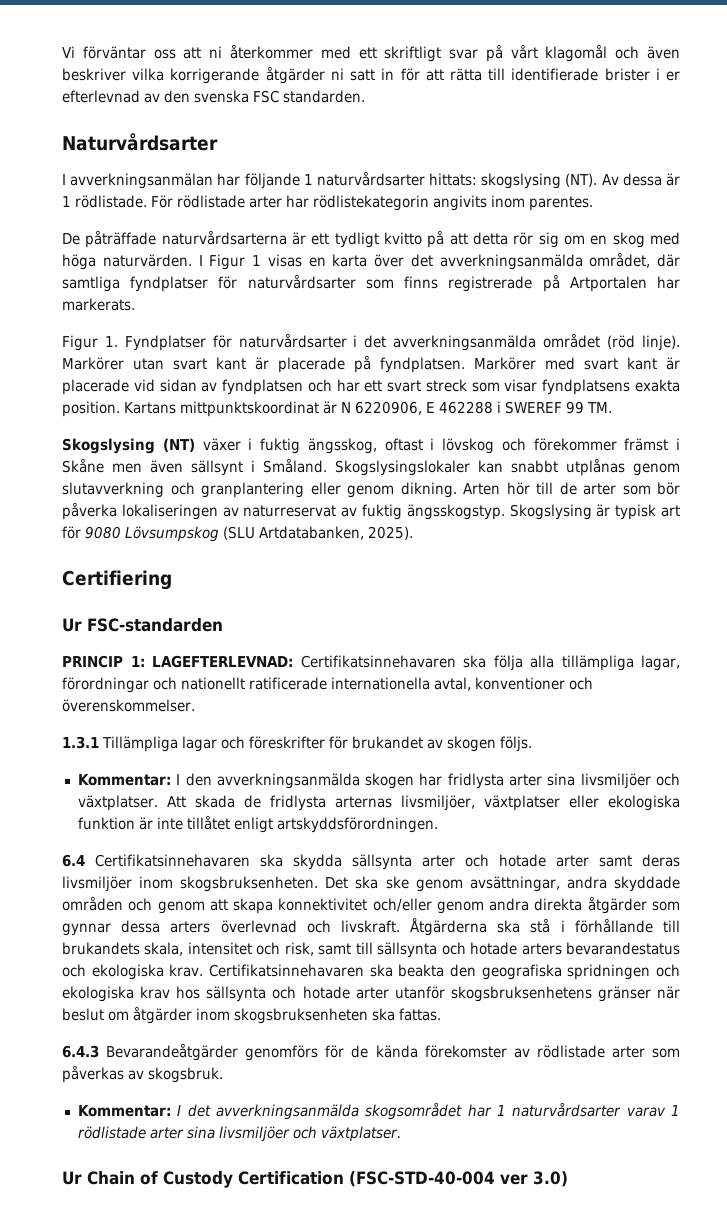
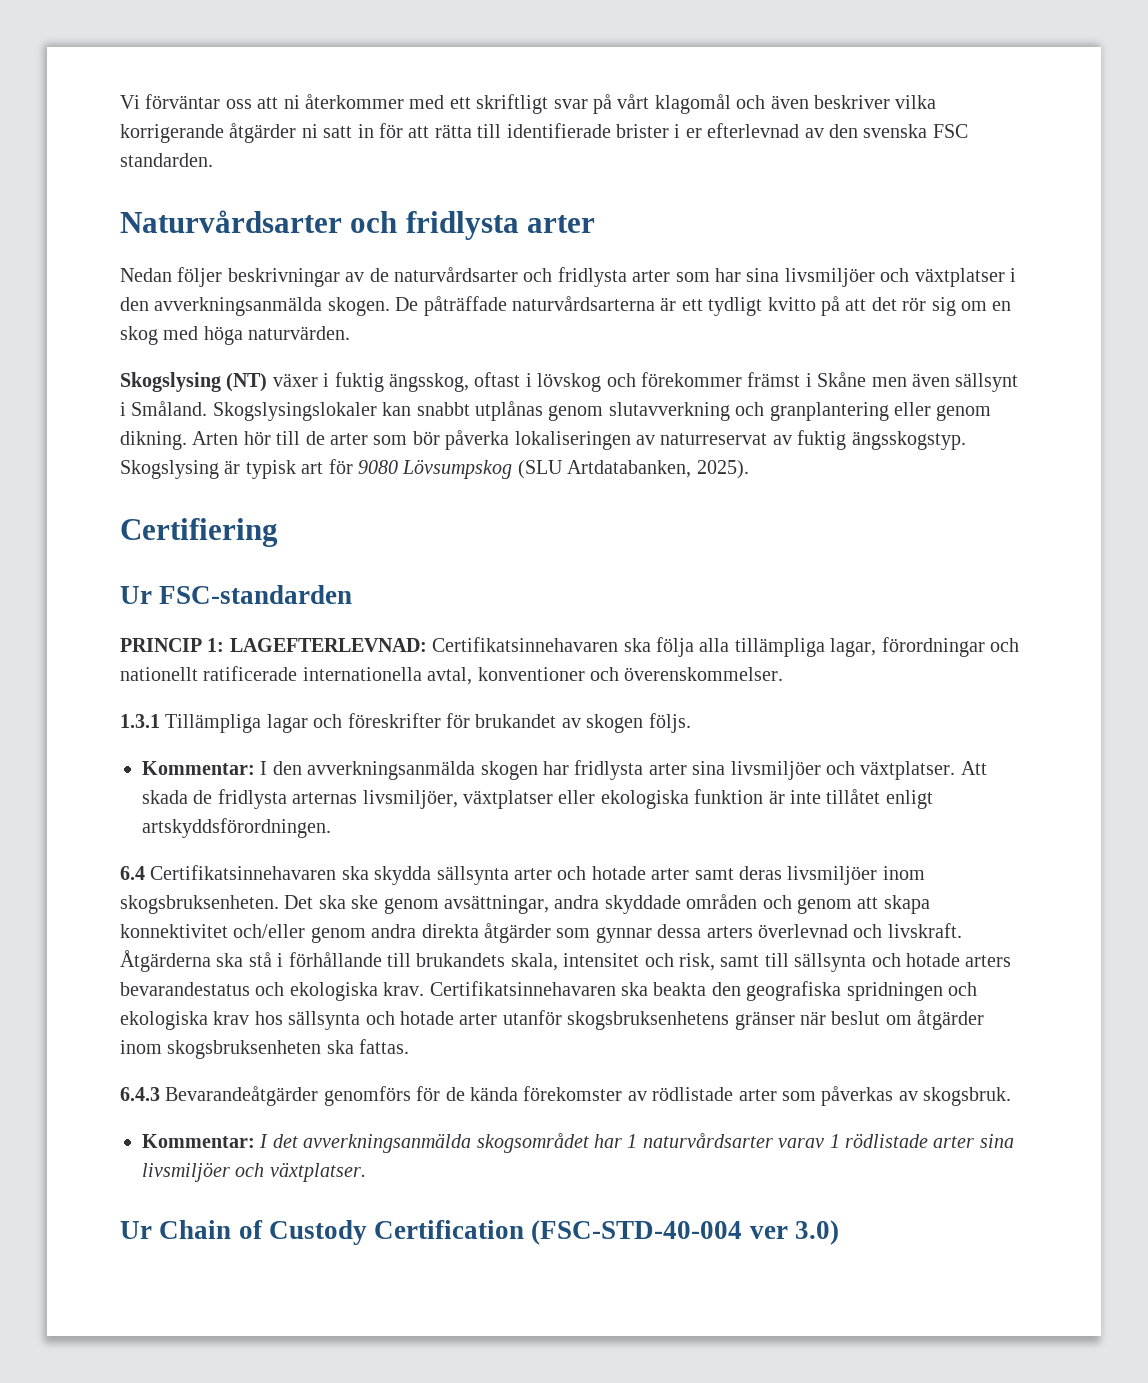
[62,171,680,189] [62,195,593,211] // I avverkningsanmälan har följande 1 naturvårdsarter hittats: skogslysing (NT). Av dessa är 1 rödlistade. För rödlistade arter har rödlistekategorin angivits inom parentes. // -> [350,211,596,240] [120,267,1016,287] [120,297,390,316] och fridlysta arter // Nedan följer beskrivningar av de naturvårdsarter och fridlysta arter som har sina livsmiljöer och växtplatser i den avverkningsanmälda skogen.
[472,232,508,245] detta -> [871,297,897,311] det
[198,252,680,270] [62,274,680,292] [62,298,135,311] [62,333,680,351] [62,355,680,373] [62,379,680,395] [62,401,612,417] I Figur 1 visas en karta över det avverkningsanmälda området, där samtliga fyndplatser för naturvårdsarter som finns registrerade på Artportalen har markerats. // Figur 1. Fyndplatser för naturvårdsarter i det avverkningsanmälda området (röd linje). Markörer utan svart kant är placerade på fyndplatsen. Markörer med svart kant är placerade vid sidan av fyndplatsen och har ett svart streck som visar fyndplatsens exakta position. Kartans mittpunktskoordinat är N 6220906, E 462288 i SWEREF 99 TM. -> (351, 333) none

